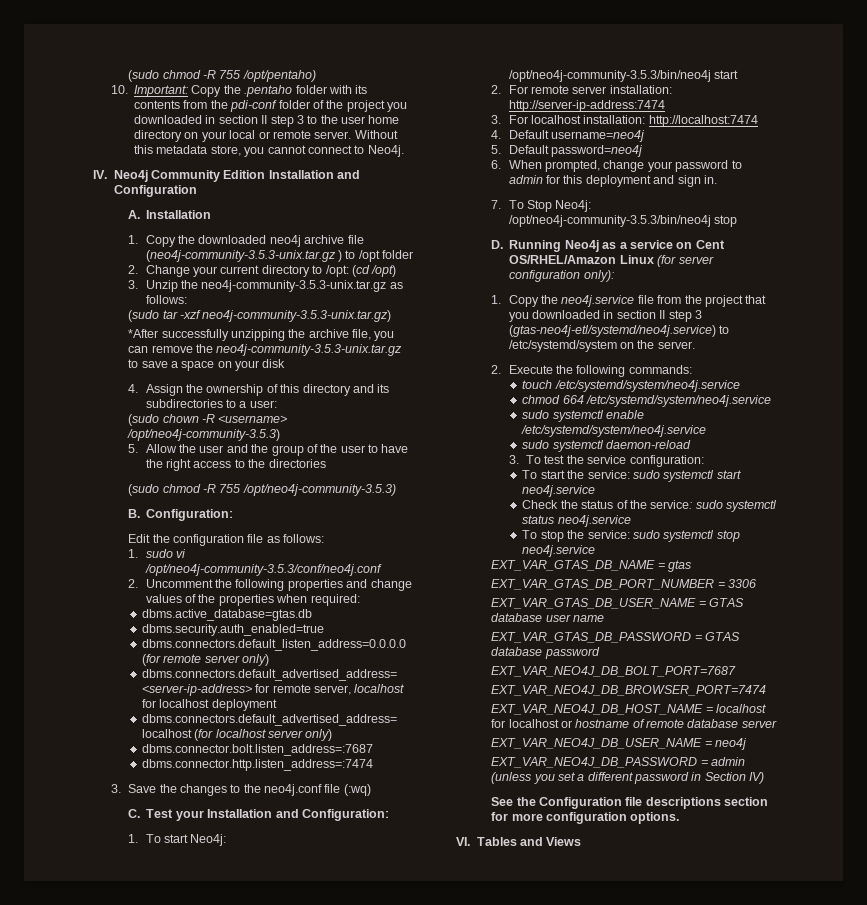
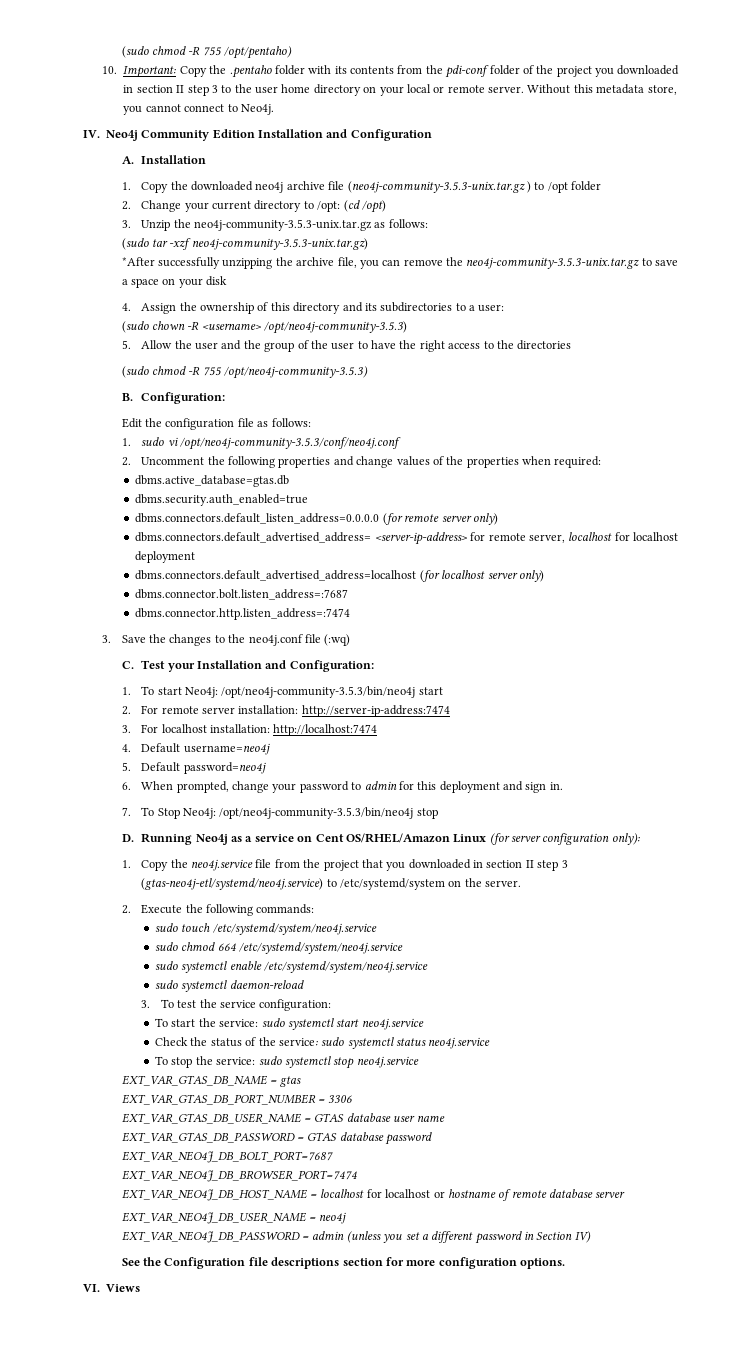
(692, 369) none -> [155,923,179,932] sudo
(740, 386) none -> [155,942,179,951] sudo
[476,837,544,846] Tables and -> (100, 1288) none

